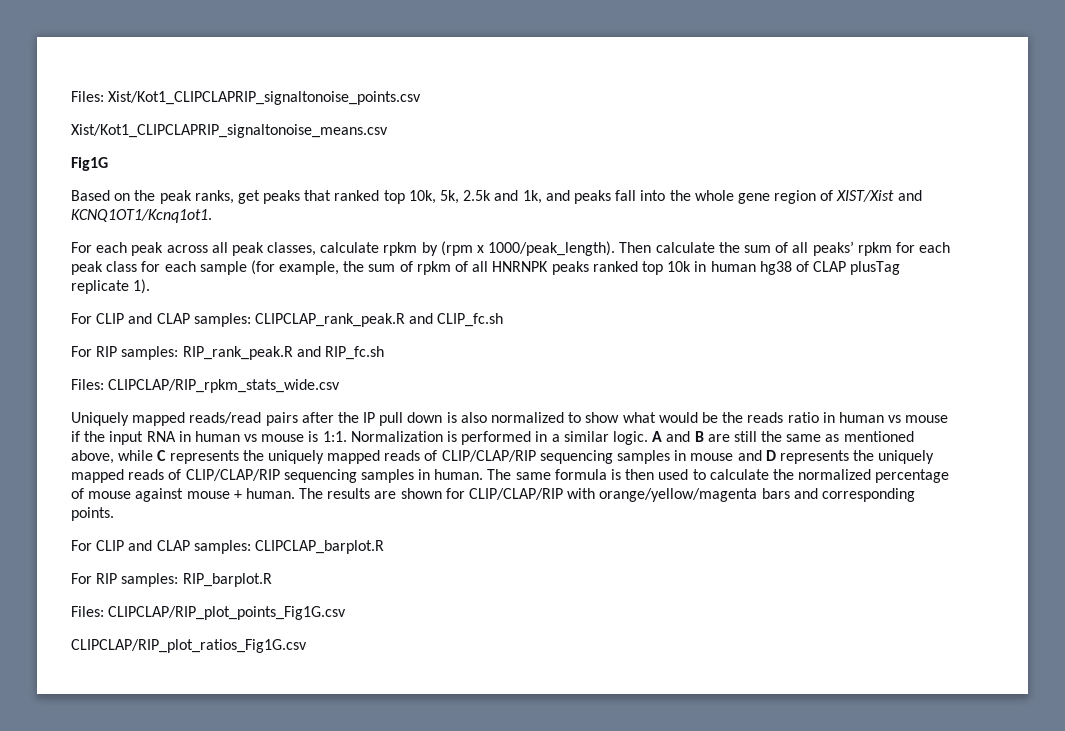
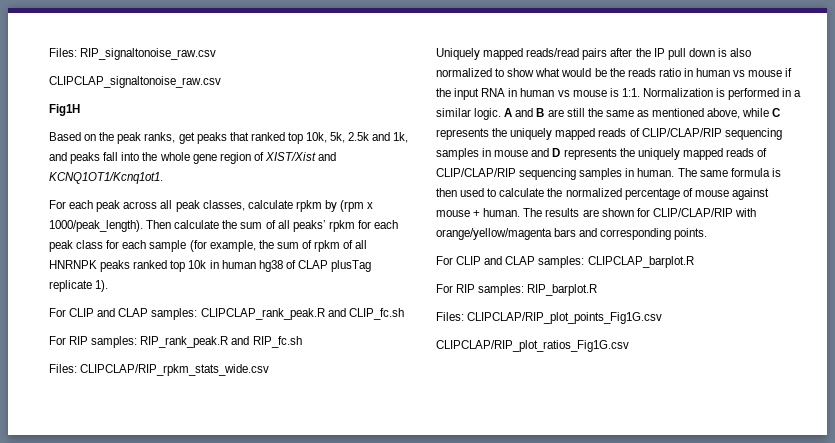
[71,91,422,105] [71,124,388,138] [71,157,108,171] Files: Xist/Kot1_CLIPCLAPRIP_signaltonoise_points.csv // Xist/Kot1_CLIPCLAPRIP_signaltonoise_means.csv // Fig1G -> [49,48,217,60] [49,76,221,88] [49,104,80,116] Files: RIP_signaltonoise_raw.csv // CLIPCLAP_signaltonoise_raw.csv // Fig1H

